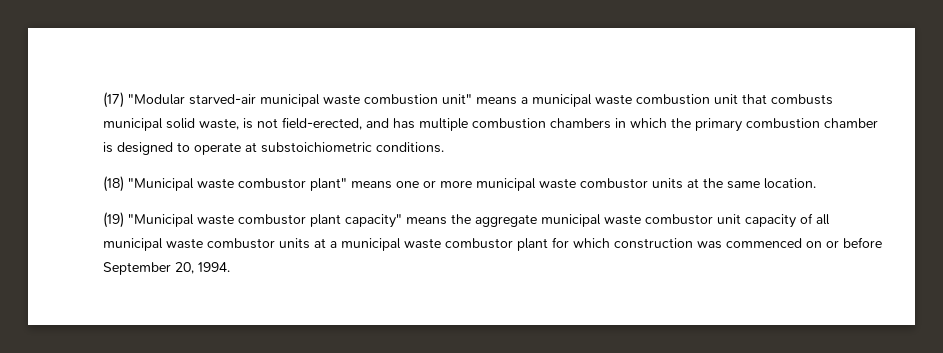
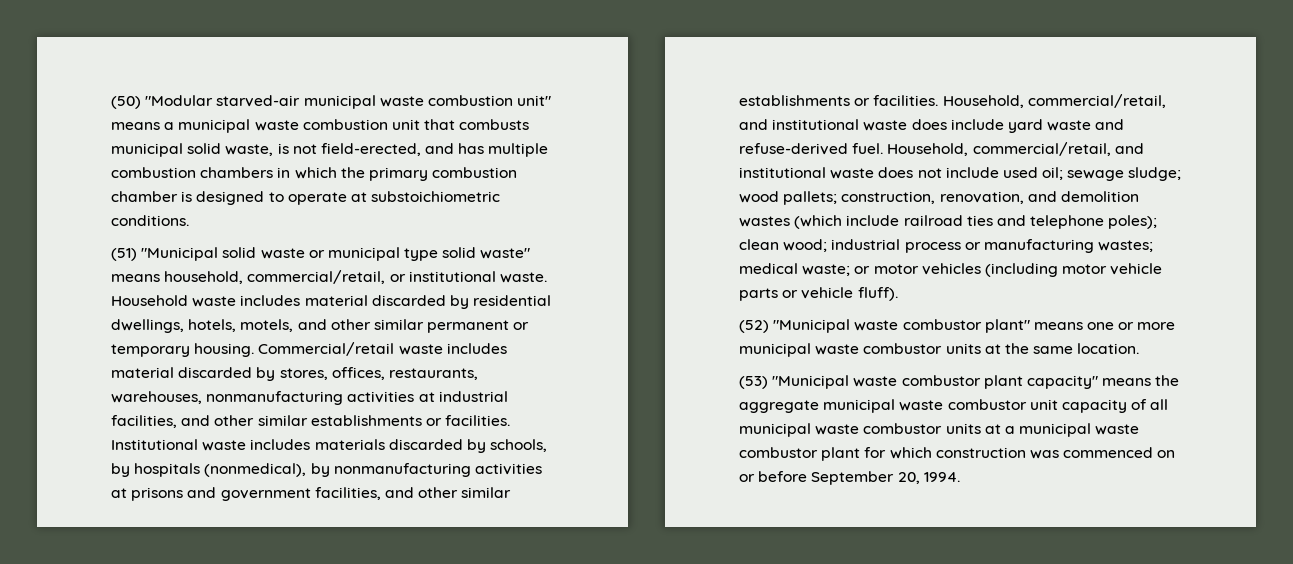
[103,92,124,108] (17) -> [111,96,141,109] (50)
[103,176,124,192] (18) -> [111,247,531,261] [111,270,547,284] [111,295,552,309] [111,319,530,333] [111,342,507,357] [111,367,478,381] [111,391,508,405] [111,415,511,428] [111,439,548,453] [111,463,542,477] [111,487,512,501] [739,94,1166,108] [739,119,1125,133] [739,142,1144,156] [739,167,1182,181] [739,191,1139,205] [739,215,1158,229] [739,239,1154,253] [739,263,1163,277] [739,287,898,301] [739,320,769,333] (51) "Municipal solid waste or municipal type solid waste" means household, commercial/retail, or institutional waste. Household waste includes material discarded by residential dwellings, hotels, motels, and other similar permanent or temporary housing. Commercial/retail waste includes material discarded by stores, offices, restaurants, warehouses, nonmanufacturing activities at industrial facilities, and other similar establishments or facilities. Institutional waste includes materials discarded by schools, by hospitals (nonmedical), by nonmanufacturing activities at prisons and government facilities, and other similar establishments or facilities. Household, commercial/retail, and institutional waste does include yard waste and refuse-derived fuel. Household, commercial/retail, and institutional waste does not include used oil; sewage sludge; wood pallets; construction, renovation, and demolition wastes (which include railroad ties and telephone poles); clean wood; industrial process or manufacturing wastes; medical waste; or motor vehicles (including motor vehicle parts or vehicle fluff). // (52)
[103,212,124,228] (19) -> [739,376,768,389] (53)

